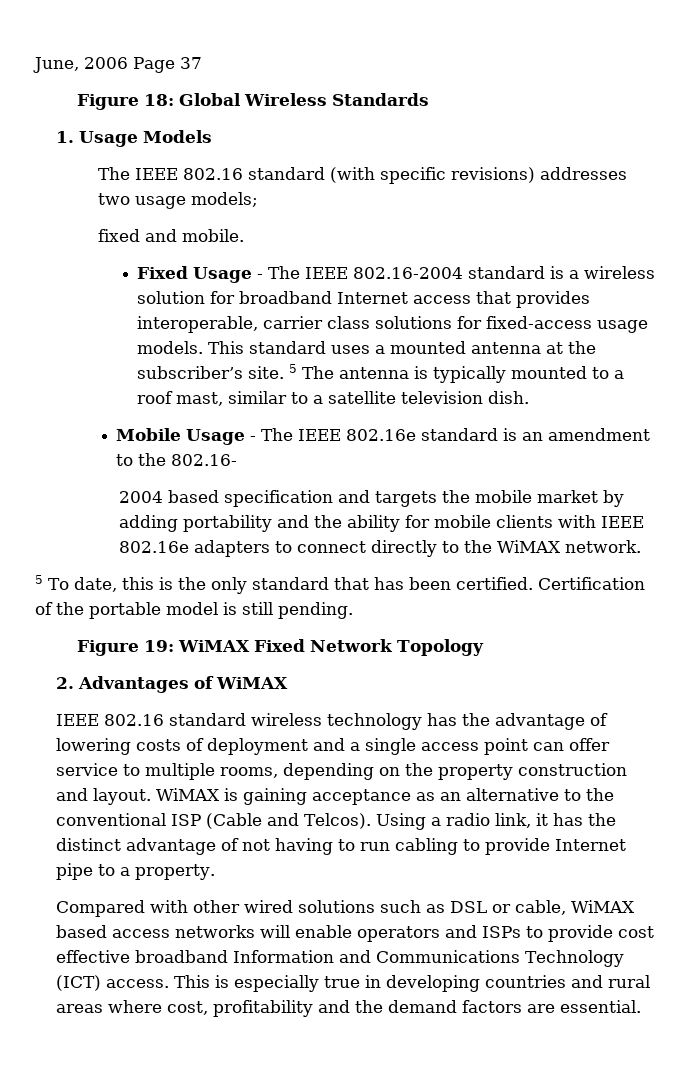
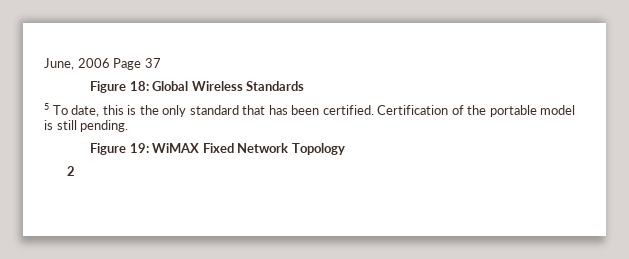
[56,130,213,147] [98,167,628,184] [98,192,259,209] [98,229,245,242] [137,266,656,283] [137,291,591,308] [137,316,649,333] [137,341,597,354] [137,364,625,383] [137,391,530,406] [116,428,651,445] [116,453,238,466] [119,490,625,507] [119,515,645,532] [119,540,642,557] // 1. Usage Models // The IEEE 802.16 standard (with specific revisions) addresses two usage models; // fixed and mobile. // Fixed Usage - The IEEE 802.16-2004 standard is a wireless solution for broadband Internet access that provides interoperable, carrier class solutions for fixed-access usage models. This standard uses a mounted antenna at the subscriber’s site. 5 The antenna is typically mounted to a roof mast, similar to a satellite television dish. // Mobile Usage - The IEEE 802.16e standard is an amendment to the 802.16- // 2004 based specification and targets the mobile market by adding portability and the ability for mobile clients with IEEE 802.16e adapters to connect directly to the WiMAX network. -> (305, 86) none
[56,676,289,693] [56,713,609,730] [56,738,611,755] [56,763,628,780] [56,788,615,805] [56,813,617,830] [56,838,627,855] [56,863,216,880] [56,900,636,917] [56,925,655,942] [56,950,625,967] [56,975,651,992] [56,1000,642,1017] 2. Advantages of WiMAX // IEEE 802.16 standard wireless technology has the advantage of lowering costs of deployment and a single access point can offer service to multiple rooms, depending on the property construction and layout. WiMAX is gaining acceptance as an alternative to the conventional ISP (Cable and Telcos). Using a radio link, it has the distinct advantage of not having to run cabling to provide Internet pipe to a property. // Compared with other wired solutions such as DSL or cable, WiMAX based access networks will enable operators and ISPs to provide cost effective broadband Information and Communications Technology (ICT) access. This is especially true in developing countries and rural areas where cost, profitability and the demand factors are essential. -> [67,166,76,176] 2

